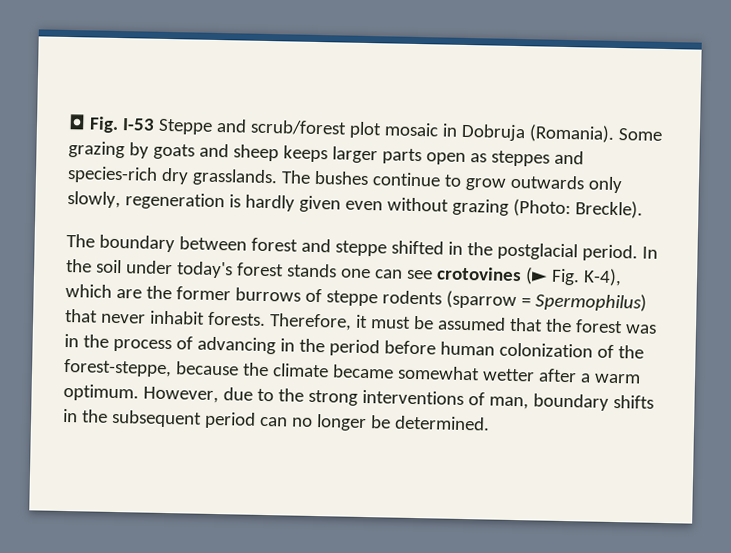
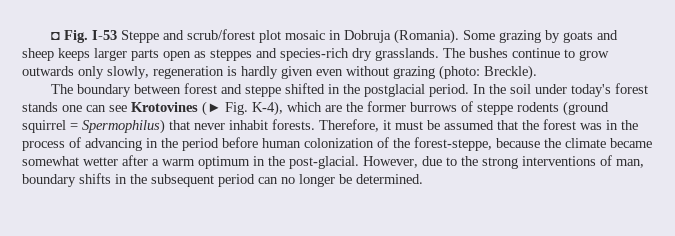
[512,198,571,218] (Photo: -> [439,65,480,80] (photo:
[435,266,522,282] crotovines -> [131,102,198,112] Krotovines
[445,290,517,310] (sparrow -> [563,101,609,116] [22,120,66,133] (ground squirrel
[63,383,139,402] optimum. -> [198,156,359,169] optimum in the post-glacial.

